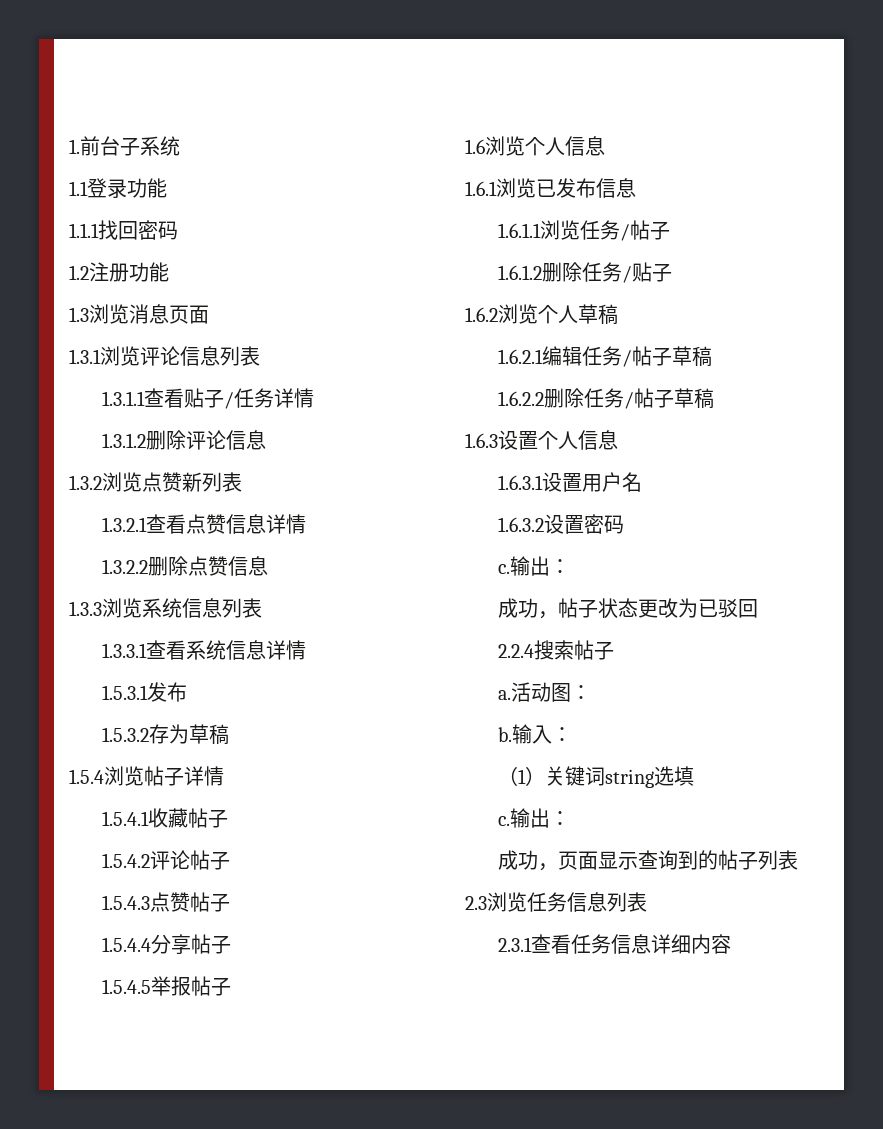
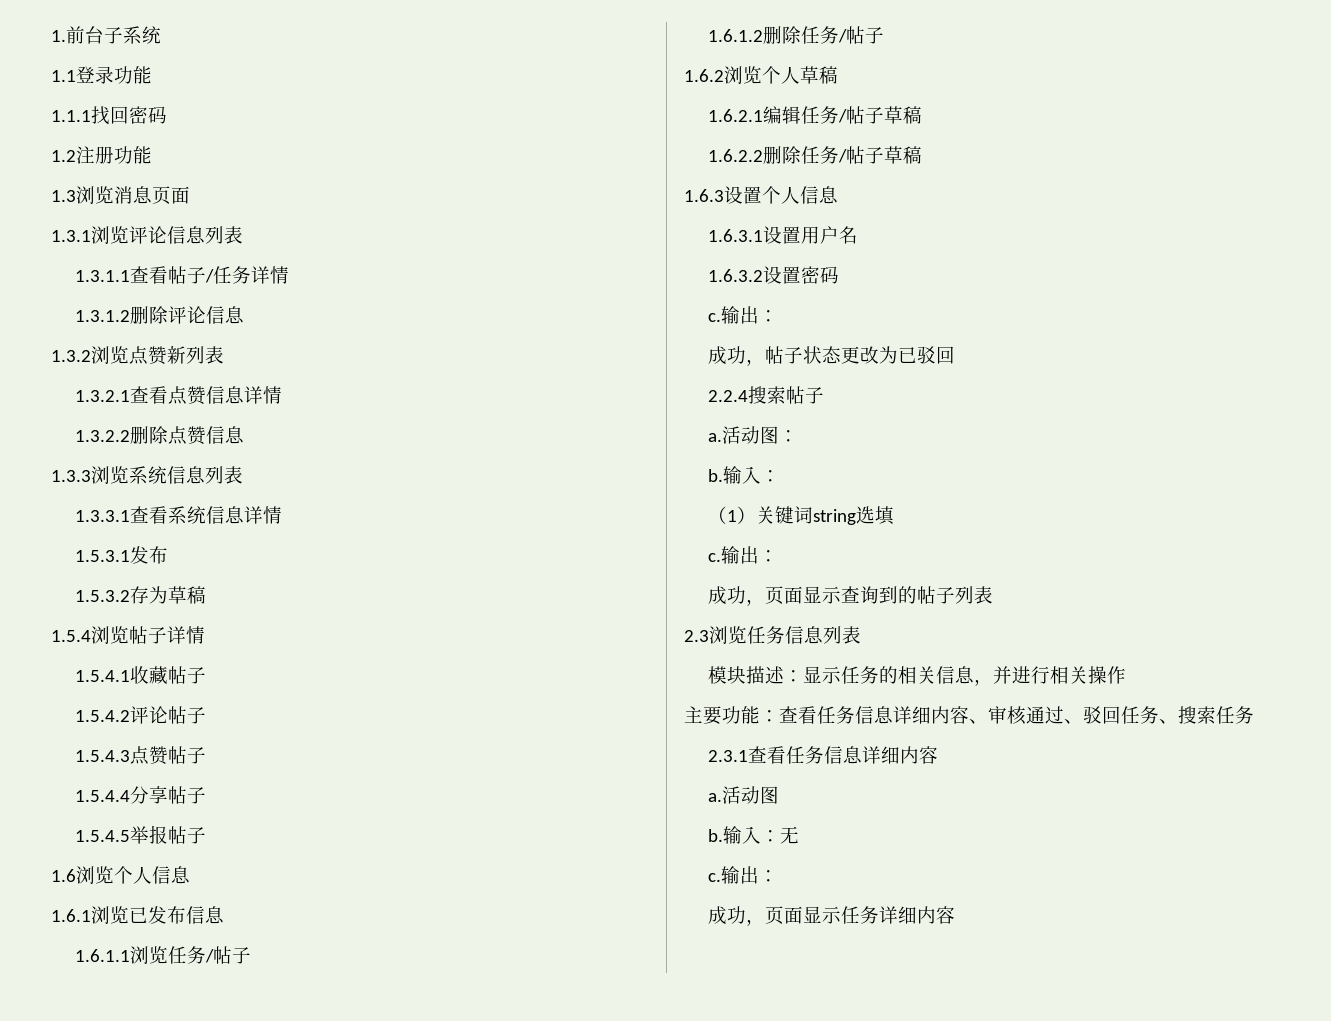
[183,388,204,408] 贴 -> [168,266,188,284] 帖
[631,262,652,282] 贴 -> [846,26,866,44] 帖
(647, 902) none -> [708,666,1127,686] [684,706,1254,725] // 模块描述：显示任务的相关信息，并进行相关操作 // 主要功能：查看任务信息详细内容、审核通过、驳回任务、搜索任务
(731, 944) none -> [708,786,780,804] [708,826,800,844] [708,866,779,884] [708,906,956,926] // a.活动图 // b.输入：无 // c.输出： // 成功，页面显示任务详细内容

